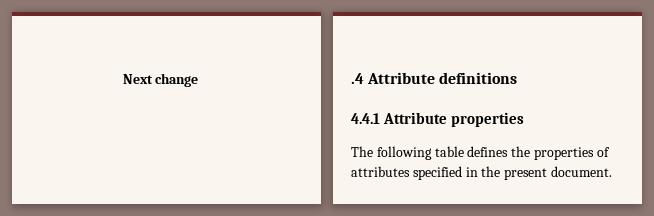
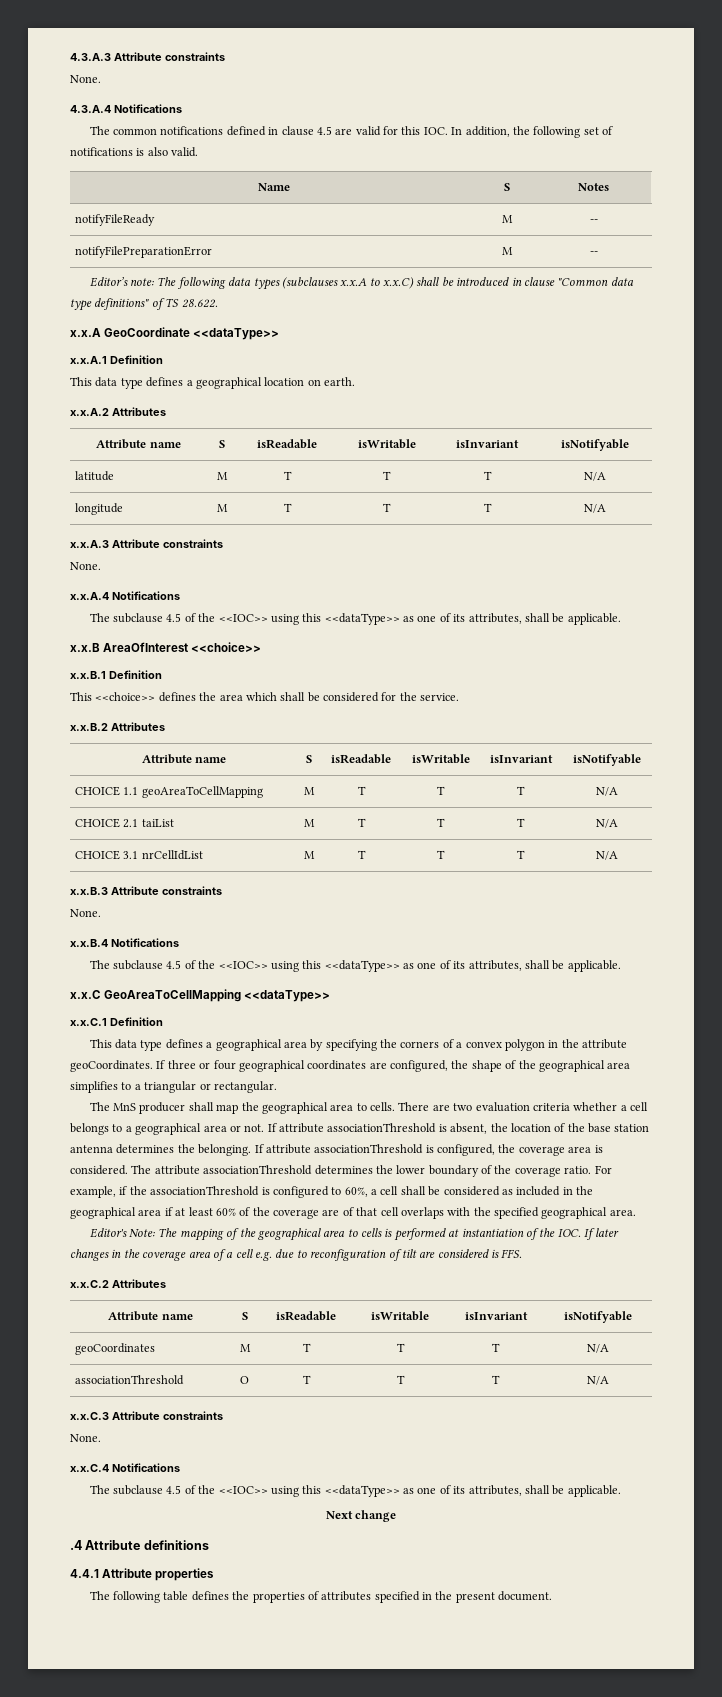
(122, 79) none -> [70,52,225,61] [70,75,101,83] [70,104,182,113] [89,126,614,138] [70,147,199,157] [258,183,290,191] [503,183,510,191] [578,183,609,191] [75,214,156,226] [501,215,513,223] [589,219,598,223] [75,246,213,258] [501,247,513,255] [589,251,598,255] [89,277,634,290] [70,298,218,311] [70,327,280,340] [70,355,163,364] [70,377,355,389] [70,407,166,416] [96,439,181,449] [218,440,225,448] [257,439,317,449] [357,439,416,449] [456,440,519,448] [561,439,629,451] [75,471,115,481] [216,472,228,480] [283,471,292,480] [383,471,391,480] [483,471,492,480] [584,472,606,481] [75,503,124,515] [216,504,228,512] [283,503,292,512] [383,503,391,512] [483,503,492,512] [584,504,606,513] [70,539,223,548] [70,562,101,570] [70,591,180,600] [89,613,621,625] [70,642,262,652] [70,670,162,679] [70,692,460,702] [70,722,165,731] [141,754,227,764] [306,755,312,763] [331,754,391,764] [411,754,470,764] [489,755,553,763] [572,754,641,766] [75,786,263,798] [304,787,315,795] [357,786,366,795] [437,786,445,795] [517,786,525,795] [595,787,618,796] [75,818,174,828] [304,819,315,827] [357,818,366,827] [437,818,445,827] [517,818,525,827] [595,819,618,828] [75,850,203,860] [304,851,315,859] [357,850,366,859] [437,850,445,859] [517,850,525,859] [595,851,618,860] [70,886,222,895] [70,909,101,917] [70,938,179,947] [89,960,621,972] [70,989,331,1002] [70,1017,163,1026] [89,1039,628,1051] [70,1060,631,1072] [70,1081,277,1093] [89,1102,649,1114] [70,1123,650,1135] [70,1144,603,1156] [70,1165,612,1177] [70,1186,593,1198] [70,1207,636,1219] [89,1228,620,1241] [70,1249,523,1261] [70,1279,166,1288] [108,1311,193,1321] [241,1312,248,1320] [276,1311,336,1321] [371,1311,429,1321] [464,1312,528,1320] [564,1311,632,1323] [75,1343,156,1355] [239,1344,251,1352] [302,1343,311,1352] [396,1343,405,1352] [492,1343,500,1352] [587,1344,609,1353] [75,1375,185,1385] [240,1376,250,1384] [302,1375,311,1384] [396,1375,405,1384] [492,1375,500,1384] [587,1376,609,1385] [70,1411,223,1420] [70,1434,101,1442] [70,1463,180,1472] [89,1485,621,1497] 4.3.A.3 Attribute constraints // None. // 4.3.A.4 Notifications // The common notifications defined in clause 4.5 are valid for this IOC. In addition, the following set of notifications is also valid. // Name | S | Notes // notifyFileReady | M | -- // notifyFilePreparationError | M | -- // Editor’s note: The following data types (subclauses x.x.A to x.x.C) shall be introduced in clause "Common data type definitions" of TS 28.622. // x.x.A GeoCoordinate <<dataType>> // x.x.A.1 Definition // This data type defines a geographical location on earth. // x.x.A.2 Attributes // Attribute name | S | isReadable | isWritable | isInvariant | isNotifyable // latitude | M | T | T | T | N/A // longitude | M | T | T | T | N/A // x.x.A.3 Attribute constraints // None. // x.x.A.4 Notifications // The subclause 4.5 of the <<IOC>> using this <<dataType>> as one of its attributes, shall be applicable. // x.x.B AreaOfInterest <<choice>> // x.x.B.1 Definition // This <<choice>> defines the area which shall be considered for the service. // x.x.B.2 Attributes // Attribute name | S | isReadable | isWritable | isInvariant | isNotifyable // CHOICE 1.1 geoAreaToCellMapping | M | T | T | T | N/A // CHOICE 2.1 taiList | M | T | T | T | N/A // CHOICE 3.1 nrCellIdList | M | T | T | T | N/A // x.x.B.3 Attribute constraints // None. // x.x.B.4 Notifications // The subclause 4.5 of the <<IOC>> using this <<dataType>> as one of its attributes, shall be applicable. // x.x.C GeoAreaToCellMapping <<dataType>> // x.x.C.1 Definition // This data type defines a geographical area by specifying the corners of a convex polygon in the attribute geoCoordinates. If three or four geographical coordinates are configured, the shape of the geographical area simplifies to a triangular or rectangular. // The MnS producer shall map the geographical area to cells. There are two evaluation criteria whether a cell belongs to a geographical area or not. If attribute associationThreshold is absent, the location of the base station antenna determines the belonging. If attribute associationThreshold is configured, the coverage area is considered. The attribute associationThreshold determines the lower boundary of the coverage ratio. For example, if the associationThreshold is configured to 60%, a cell shall be considered as included in the geographical area if at least 60% of the coverage are of that cell overlaps with the specified geographical area. // Editor's Note: The mapping of the geographical area to cells is performed at instantiation of the IOC. If later changes in the coverage area of a cell e.g. due to reconfiguration of tilt are considered is FFS. // x.x.C.2 Attributes // Attribute name | S | isReadable | isWritable | isInvariant | isNotifyable // geoCoordinates | M | T | T | T | N/A // associationThreshold | O | T | T | T | N/A // x.x.C.3 Attribute constraints // None. // x.x.C.4 Notifications // The subclause 4.5 of the <<IOC>> using this <<dataType>> as one of its attributes, shall be applicable. //

